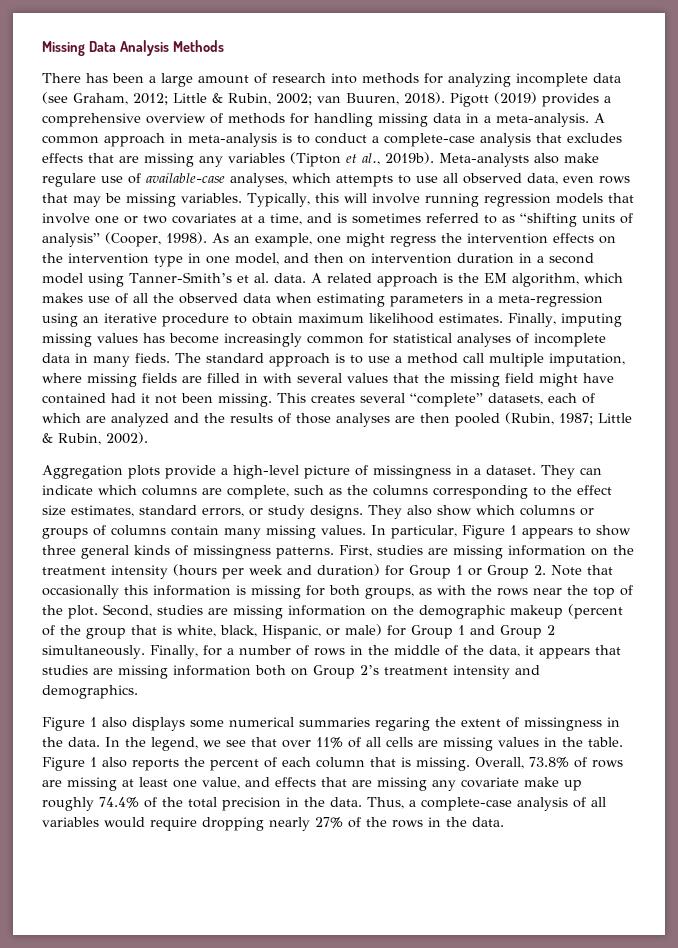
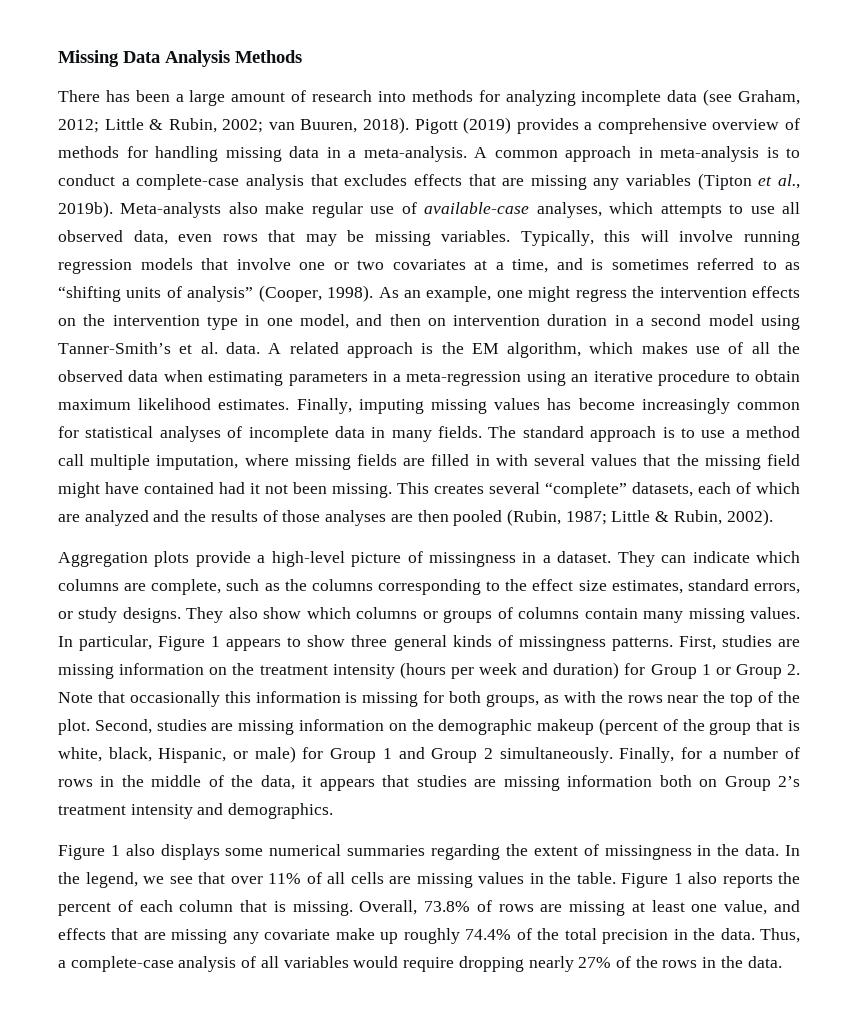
[42,173,96,187] regulare -> [311,202,363,218] regular
[135,353,170,363] fieds. -> [438,426,482,438] fields.
[375,717,430,731] regaring -> [431,844,501,860] regarding

